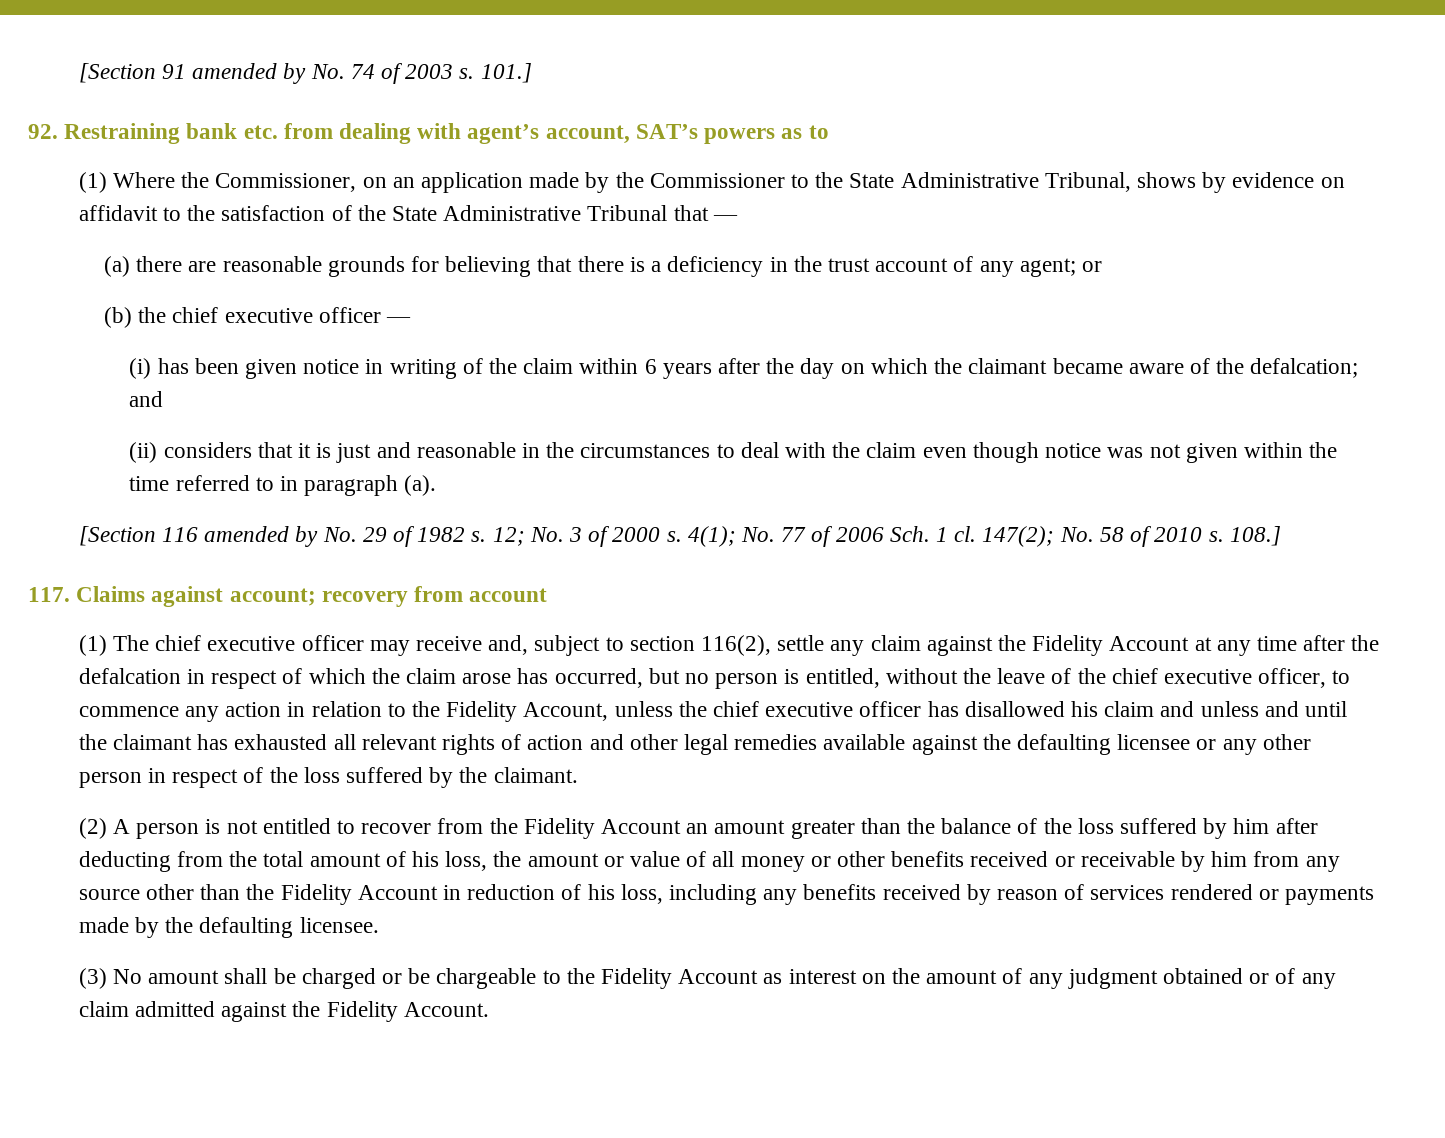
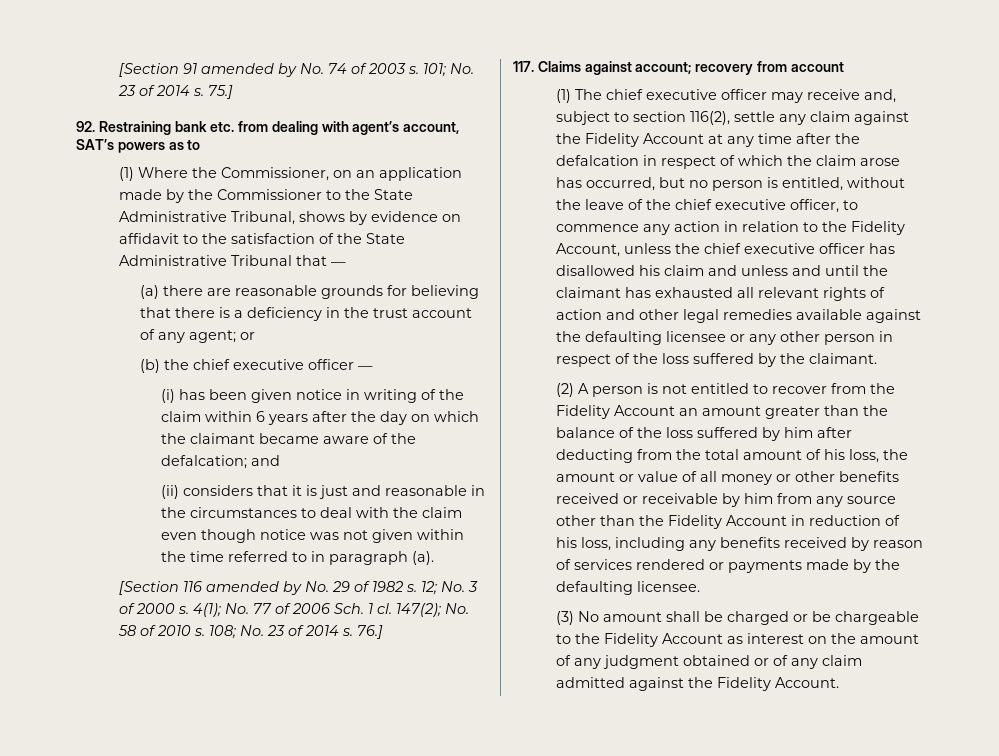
[480,63,532,83] 101.] -> [422,63,474,77] [117,85,233,99] 101; No. 23 of 2014 s. 75.]
[1229,526,1281,546] 108.] -> [208,625,383,639] 108; No. 23 of 2014 s. 76.]

